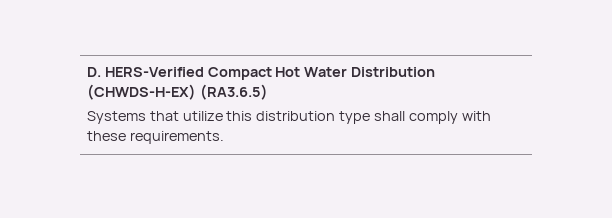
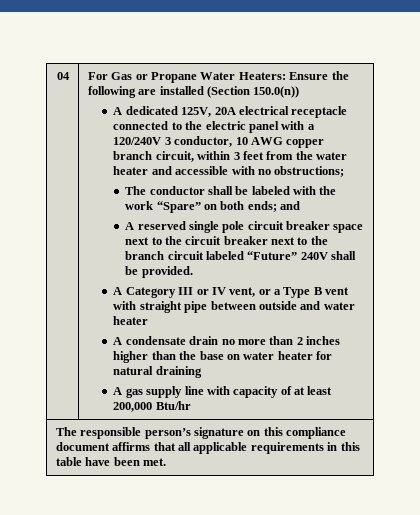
[86,67,436,80] [86,84,268,100] [86,111,492,124] [86,131,224,144] D. HERS-Verified Compact Hot Water Distribution (CHWDS-H-EX) (RA3.6.5) // Systems that utilize this distribution type shall comply with these requirements. -> [56,72,70,80] [87,71,349,83] [87,86,300,98] [113,106,348,118] [113,121,315,133] [113,136,325,148] [113,151,348,162] [113,166,345,177] [125,186,337,195] [125,201,301,213] [125,221,364,233] [125,236,328,245] [125,251,357,260] [125,266,193,278] [113,287,350,298] [113,301,355,313] [113,316,149,325] [113,336,341,345] [113,351,333,363] [113,366,202,378] [113,386,333,398] [113,401,191,412] [55,427,347,439] [55,442,360,454] [55,457,167,466] 04 | For Gas or Propane Water Heaters: Ensure the following are installed (Section 150.0(n)) // A dedicated 125V, 20A electrical receptacle connected to the electric panel with a 120/240V 3 conductor, 10 AWG copper branch circuit, within 3 feet from the water heater and accessible with no obstructions; // The conductor shall be labeled with the work “Spare” on both ends; and // A reserved single pole circuit breaker space next to the circuit breaker next to the branch circuit labeled “Future” 240V shall be provided. // A Category III or IV vent, or a Type B vent with straight pipe between outside and water heater // A condensate drain no more than 2 inches higher than the base on water heater for natural draining // A gas supply line with capacity of at least 200,000 Btu/hr // The responsible person’s signature on this compliance document affirms that all applicable requirements in this table have been met.

